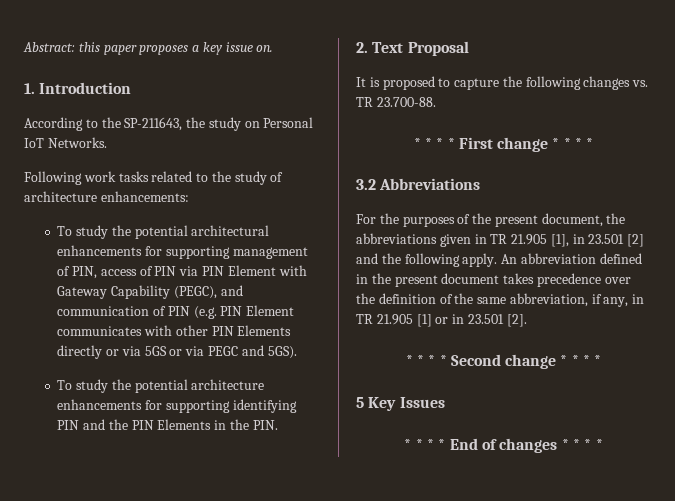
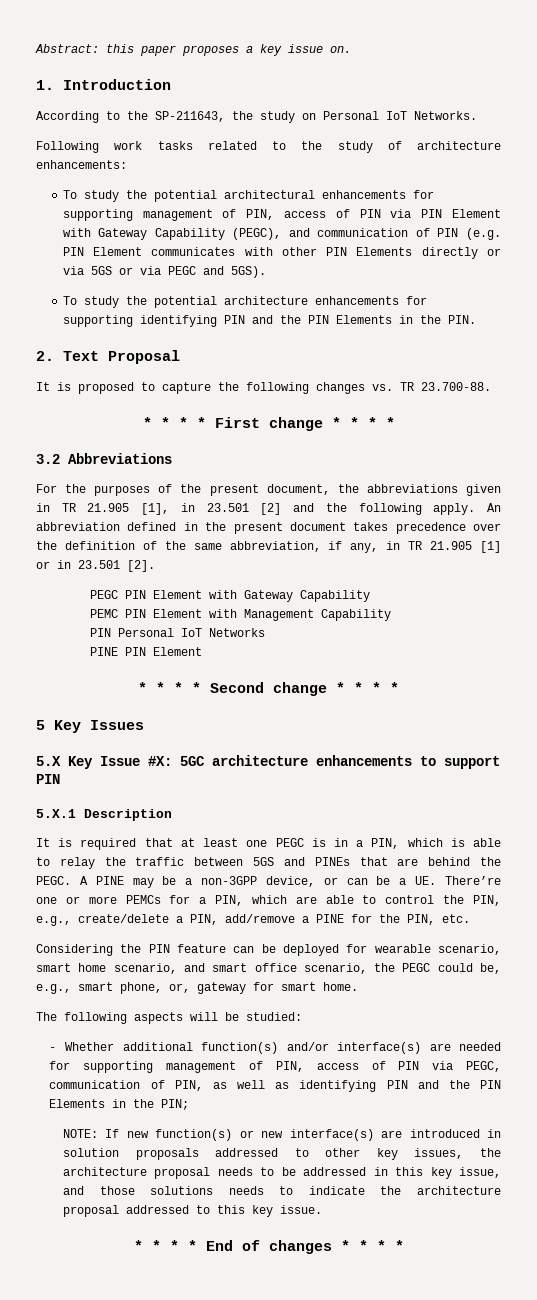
(527, 320) none -> [89,590,370,602] [89,609,391,621] [89,628,265,637] [89,647,202,656] // PEGC PIN Element with Gateway Capability // PEMC PIN Element with Management Capability // PIN Personal IoT Networks // PINE PIN Element
(445, 402) none -> [36,755,500,769] [36,774,60,784] [36,809,172,821] [36,838,502,850] [36,857,501,869] [36,876,502,888] [36,895,502,906] [36,914,470,926] [36,944,501,956] [36,963,502,974] [36,982,358,994] [36,1012,302,1024] [49,1042,501,1054] [49,1061,501,1073] [49,1080,501,1092] [49,1099,190,1110] [62,1129,502,1141] [62,1148,501,1160] [62,1167,502,1179] [62,1186,501,1195] [62,1205,322,1217] // 5.X Key Issue #X: 5GC architecture enhancements to support PIN // 5.X.1 Description // It is required that at least one PEGC is in a PIN, which is able to relay the traffic between 5GS and PINEs that are behind the PEGC. A PINE may be a non-3GPP device, or can be a UE. There’re one or more PEMCs for a PIN, which are able to control the PIN, e.g., create/delete a PIN, add/remove a PINE for the PIN, etc. // Considering the PIN feature can be deployed for wearable scenario, smart home scenario, and smart office scenario, the PEGC could be, e.g., smart phone, or, gateway for smart home. // The following aspects will be studied: // - Whether additional function(s) and/or interface(s) are needed for supporting management of PIN, access of PIN via PEGC, communication of PIN, as well as identifying PIN and the PIN Elements in the PIN; // NOTE: If new function(s) or new interface(s) are introduced in solution proposals addressed to other key issues, the architecture proposal needs to be addressed in this key issue, and those solutions needs to indicate the architecture proposal addressed to this key issue.

